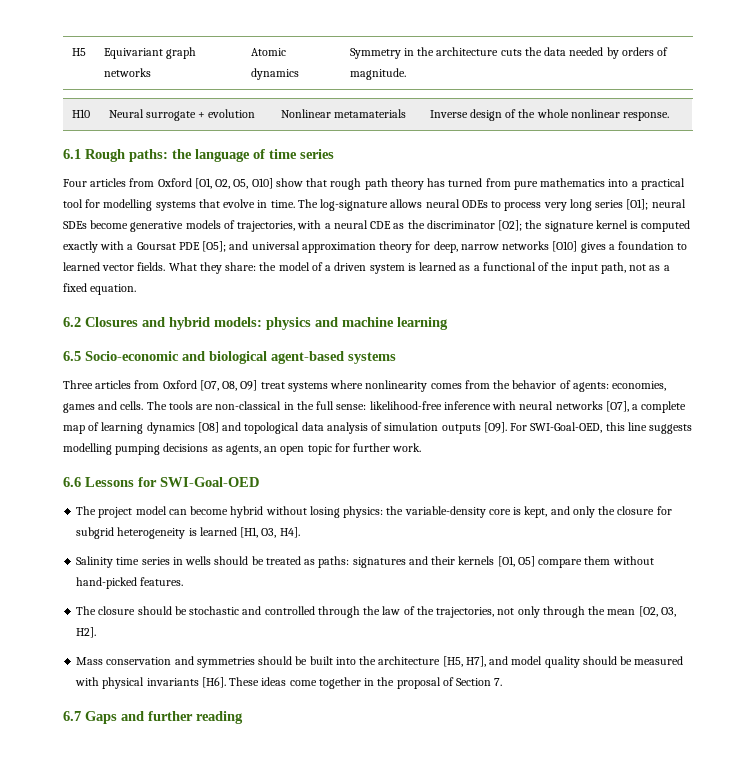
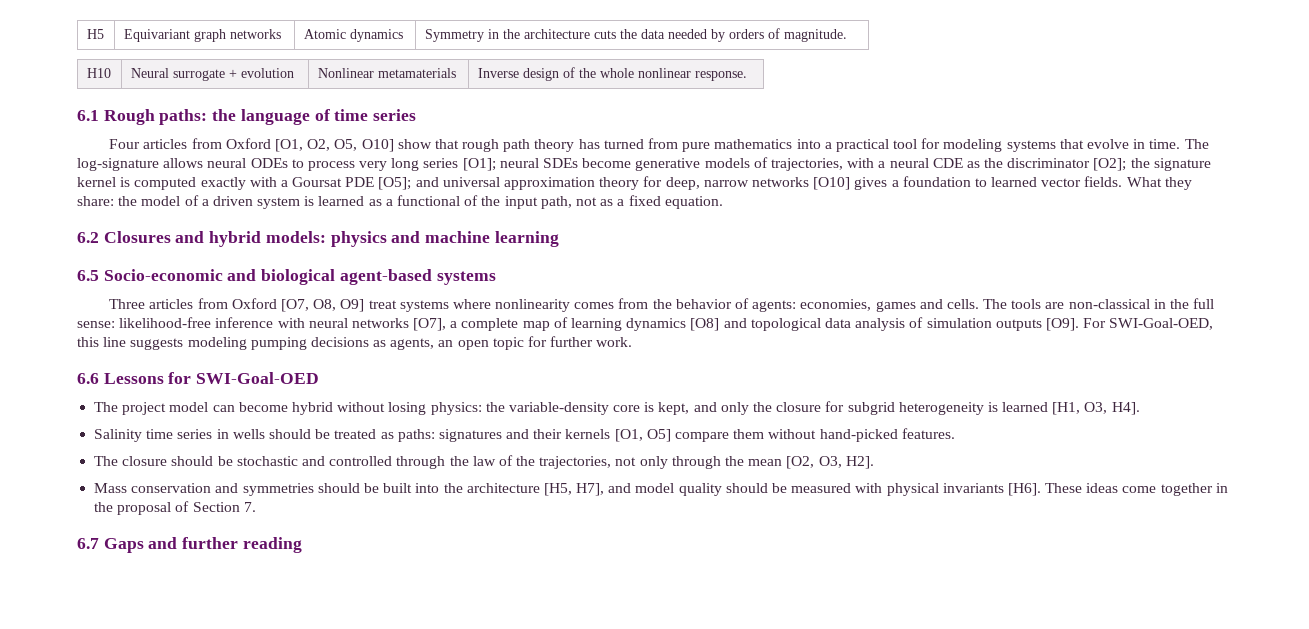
[103,199,153,211] modelling -> [943,139,1003,152] modeling
[63,443,112,455] modelling -> [187,337,247,350] modeling

